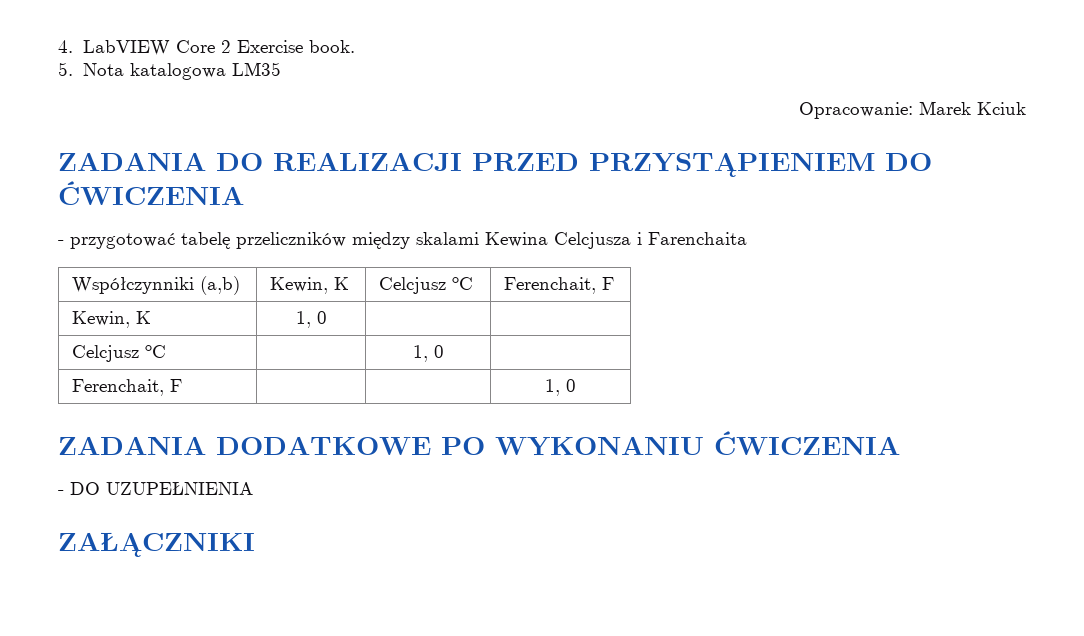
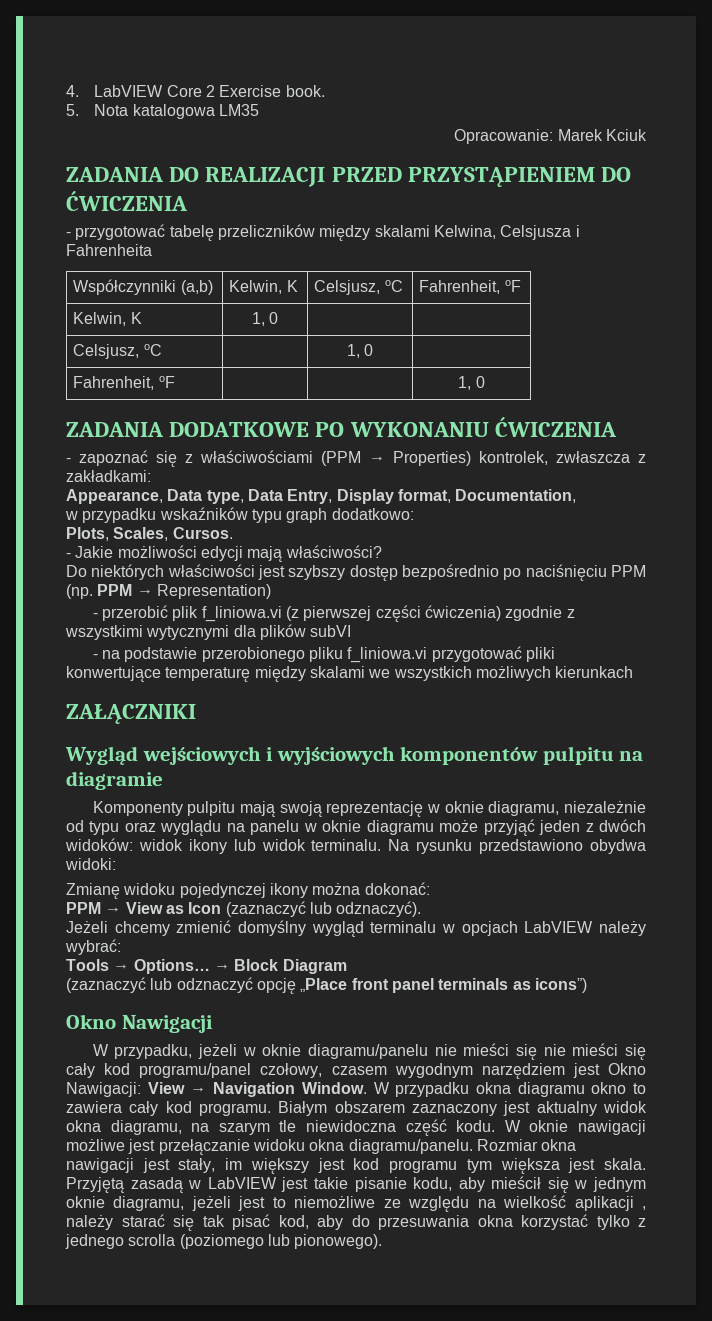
[485,232,747,249] Kewina Celcjusza i Farenchaita -> [433,225,580,240] [66,244,152,256] Kelwina, Celsjusza i Fahrenheita
[270,277,350,294] [379,277,474,294] [504,277,615,294] [72,311,131,328] Kewin, K | Celcjusz oC | Ferenchait, F // Kewin, -> [229,280,298,294] [314,280,403,295] [419,280,521,294] [73,312,127,326] Kelwin, K | Celsjusz, oC | Fahrenheit, oF // Kelwin,
[72,345,140,362] Celcjusz -> [73,344,140,359] Celsjusz,
[72,379,183,396] Ferenchait, F -> [73,376,175,390] Fahrenheit, oF
[70,482,253,495] [58,532,255,557] DO UZUPEŁNIENIA // ZAŁĄCZNIKI -> [79,450,646,467] [66,470,151,482] [66,489,577,504] [65,507,414,523] [66,527,233,541] [66,545,382,562] [66,564,646,581] [66,584,271,599] [92,605,575,622] [65,624,352,640] [92,646,556,663] [66,666,634,682] [66,704,196,724] [65,746,644,765] [66,771,163,790] [92,801,646,817] [66,819,646,836] [65,838,647,854] [65,858,116,870] [66,882,430,899] [66,901,422,917] [66,920,646,937] [65,939,121,955] [66,959,347,974] [66,977,587,994] [66,1014,213,1033] [92,1043,647,1060] [66,1063,646,1079] [66,1082,647,1097] [66,1101,647,1116] [66,1119,647,1136] [66,1139,577,1155] [66,1158,647,1174] [66,1176,646,1193] [66,1195,646,1212] [66,1214,646,1231] [65,1234,383,1249] zapoznać się z właściwościami (PPM → Properties) kontrolek, zwłaszcza z zakładkami: // Appearance, Data type, Data Entry, Display format, Documentation, // w przypadku wskaźników typu graph dodatkowo: // Plots, Scales, Cursos. // - Jakie możliwości edycji mają właściwości? // Do niektórych właściwości jest szybszy dostęp bezpośrednio po naciśnięciu PPM (np. PPM → Representation) // - przerobić plik f_liniowa.vi (z pierwszej części ćwiczenia) zgodnie z wszystkimi wytycznymi dla plików subVI // - na podstawie przerobionego pliku f_liniowa.vi przygotować pliki konwertujące temperaturę między skalami we wszystkich możliwych kierunkach // ZAŁĄCZNIKI // Wygląd wejściowych i wyjściowych komponentów pulpitu na diagramie // Komponenty pulpitu mają swoją reprezentację w oknie diagramu, niezależnie od typu oraz wyglądu na panelu w oknie diagramu może przyjąć jeden z dwóch widoków: widok ikony lub widok terminalu. Na rysunku przedstawiono obydwa widoki: // Zmianę widoku pojedynczej ikony można dokonać: // PPM → View as Icon (zaznaczyć lub odznaczyć). // Jeżeli chcemy zmienić domyślny wygląd terminalu w opcjach LabVIEW należy wybrać: // Tools → Options… → Block Diagram // (zaznaczyć lub odznaczyć opcję „Place front panel terminals as icons”) // Okno Nawigacji // W przypadku, jeżeli w oknie diagramu/panelu nie mieści się nie mieści się cały kod programu/panel czołowy, czasem wygodnym narzędziem jest Okno Nawigacji: View → Navigation Window. W przypadku okna diagramu okno to zawiera cały kod programu. Białym obszarem zaznaczony jest aktualny widok okna diagramu, na szarym tle niewidoczna część kodu. W oknie nawigacji możliwe jest przełączanie widoku okna diagramu/panelu. Rozmiar okna nawigacji jest stały, im większy jest kod programu tym większa jest skala. Przyjętą zasadą w LabVIEW jest takie pisanie kodu, aby mieścił się w jednym oknie diagramu, jeżeli jest to niemożliwe ze względu na wielkość aplikacji , należy starać się tak pisać kod, aby do przesuwania okna korzystać tylko z jednego scrolla (poziomego lub pionowego).

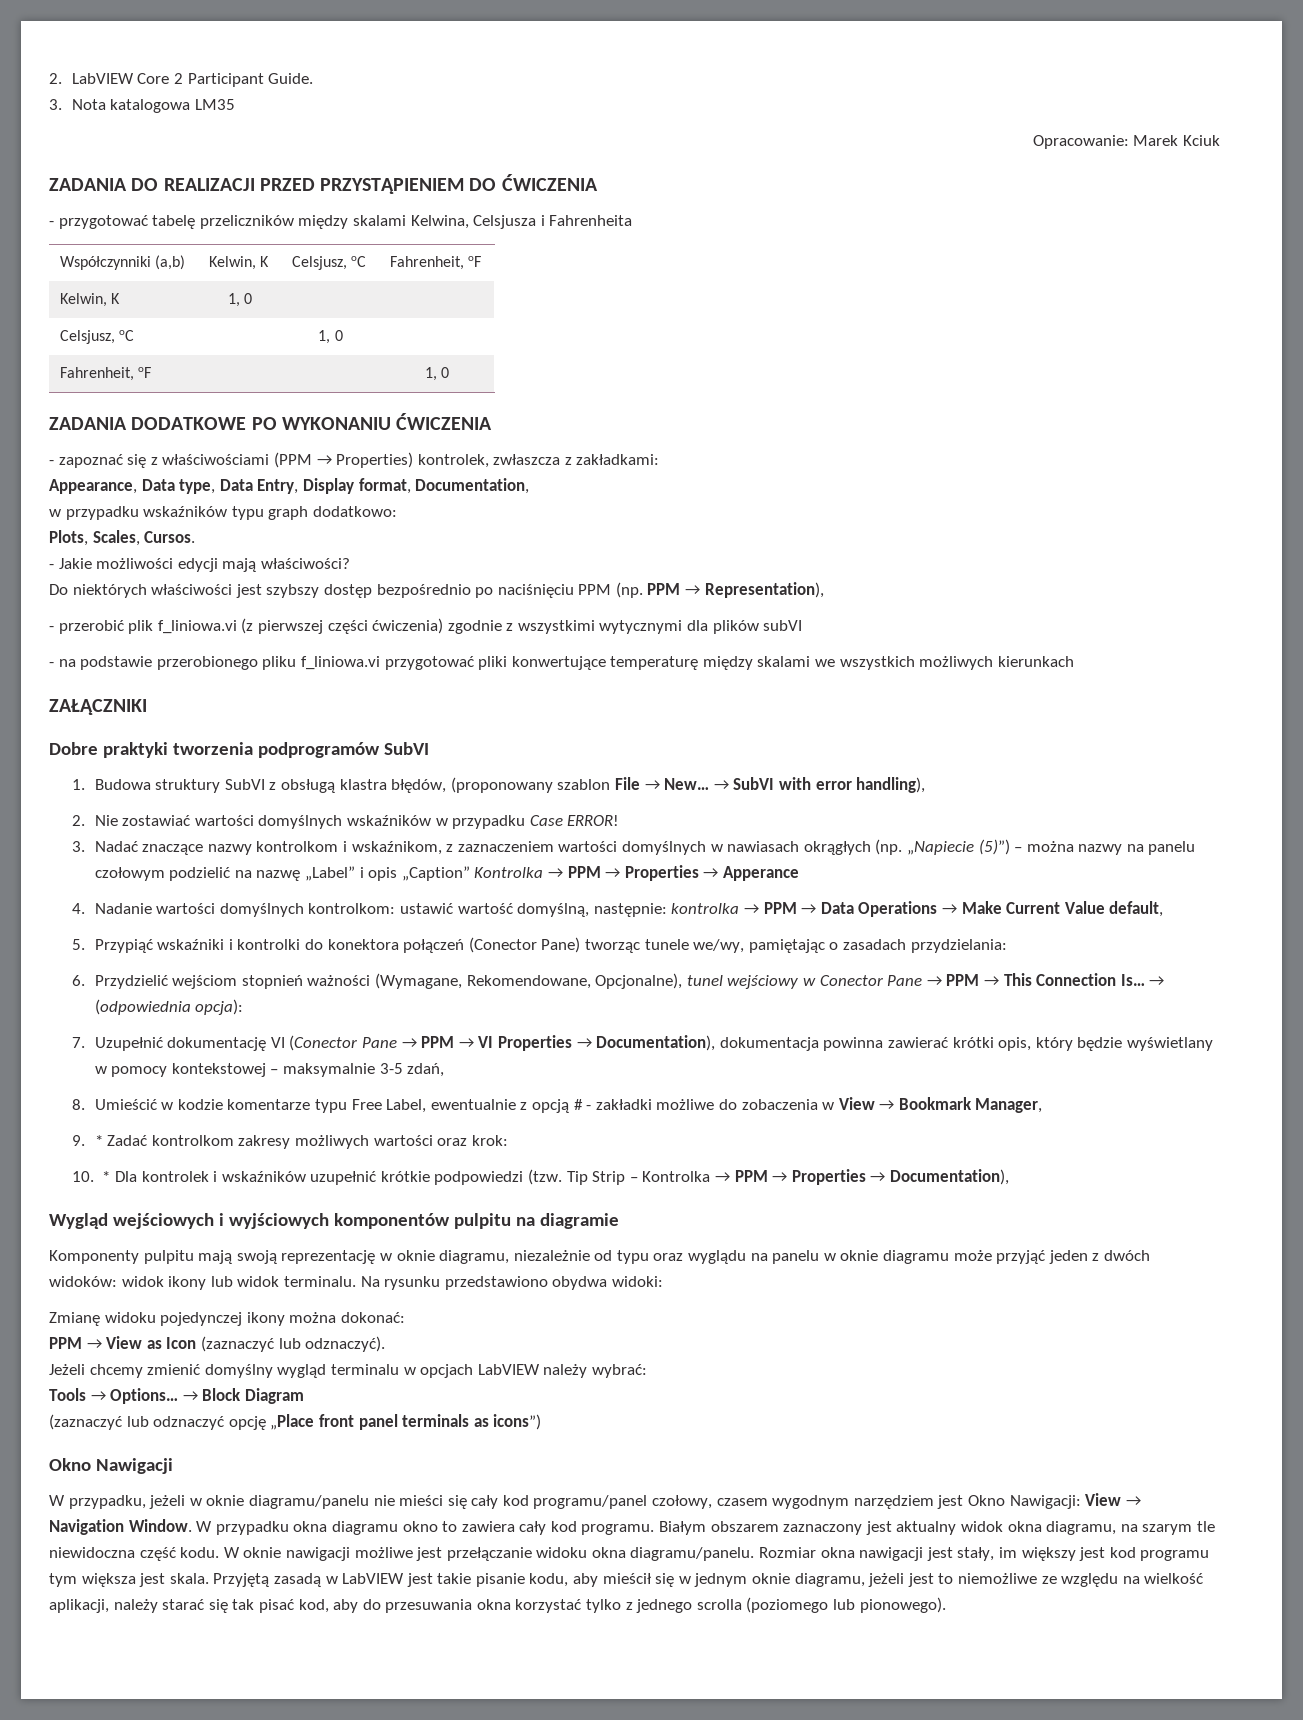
[66,85,79,97] 4. -> [49,73,62,84] 2.
[219,85,325,97] [66,104,79,116] Exercise book. // 5. -> [187,73,314,87] [49,99,62,110] Participant Guide. // 3.
[156,584,271,599] Representation) -> [704,582,824,598] Representation),
(196, 714) none -> [49,742,429,758] [71,777,926,793] [71,815,620,829] [71,839,1196,855] [94,865,799,881] [71,901,1164,917] [71,937,1007,953] [71,973,1165,989] [94,999,244,1015] [71,1035,1213,1051] [94,1063,445,1077] [71,1097,1043,1113] [71,1135,508,1149] [71,1169,1009,1185] // Dobre praktyki tworzenia podprogramów SubVI // 1. Budowa struktury SubVI z obsługą klastra błędów, (proponowany szablon File → New… → SubVI with error handling), // 2. Nie zostawiać wartości domyślnych wskaźników w przypadku Case ERROR! // 3. Nadać znaczące nazwy kontrolkom i wskaźnikom, z zaznaczeniem wartości domyślnych w nawiasach okrągłych (np. „Napiecie (5)”) – można nazwy na panelu czołowym podzielić na nazwę „Label” i opis „Caption” Kontrolka → PPM → Properties → Apperance // 4. Nadanie wartości domyślnych kontrolkom: ustawić wartość domyślną, następnie: kontrolka → PPM → Data Operations → Make Current Value default, // 5. Przypiąć wskaźniki i kontrolki do konektora połączeń (Conector Pane) tworząc tunele we/wy, pamiętając o zasadach przydzielania: // 6. Przydzielić wejściom stopnień ważności (Wymagane, Rekomendowane, Opcjonalne), tunel wejściowy w Conector Pane → PPM → This Connection Is… → (odpowiednia opcja): // 7. Uzupełnić dokumentację VI (Conector Pane → PPM → VI Properties → Documentation), dokumentacja powinna zawierać krótki opis, który będzie wyświetlany w pomocy kontekstowej – maksymalnie 3-5 zdań, // 8. Umieścić w kodzie komentarze typu Free Label, ewentualnie z opcją # - zakładki możliwe do zobaczenia w View → Bookmark Manager, // 9. * Zadać kontrolkom zakresy możliwych wartości oraz krok: // 10. * Dla kontrolek i wskaźników uzupełnić krótkie podpowiedzi (tzw. Tip Strip – Kontrolka → PPM → Properties → Documentation),
[543,1043,647,1060] nie mieści się -> (467, 1502) none
[574,1196,646,1211] aplikacji , -> [49,1599,109,1613] aplikacji,

